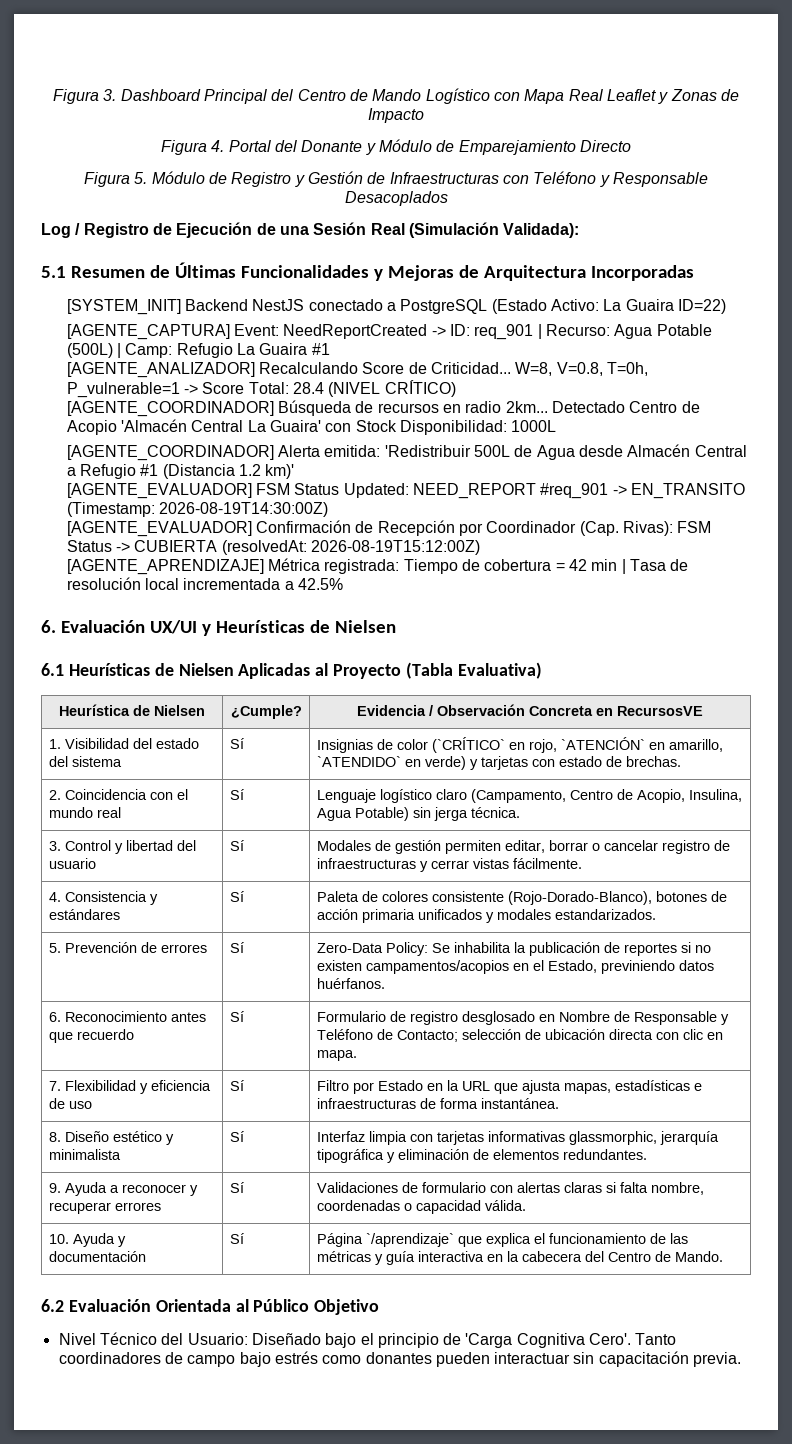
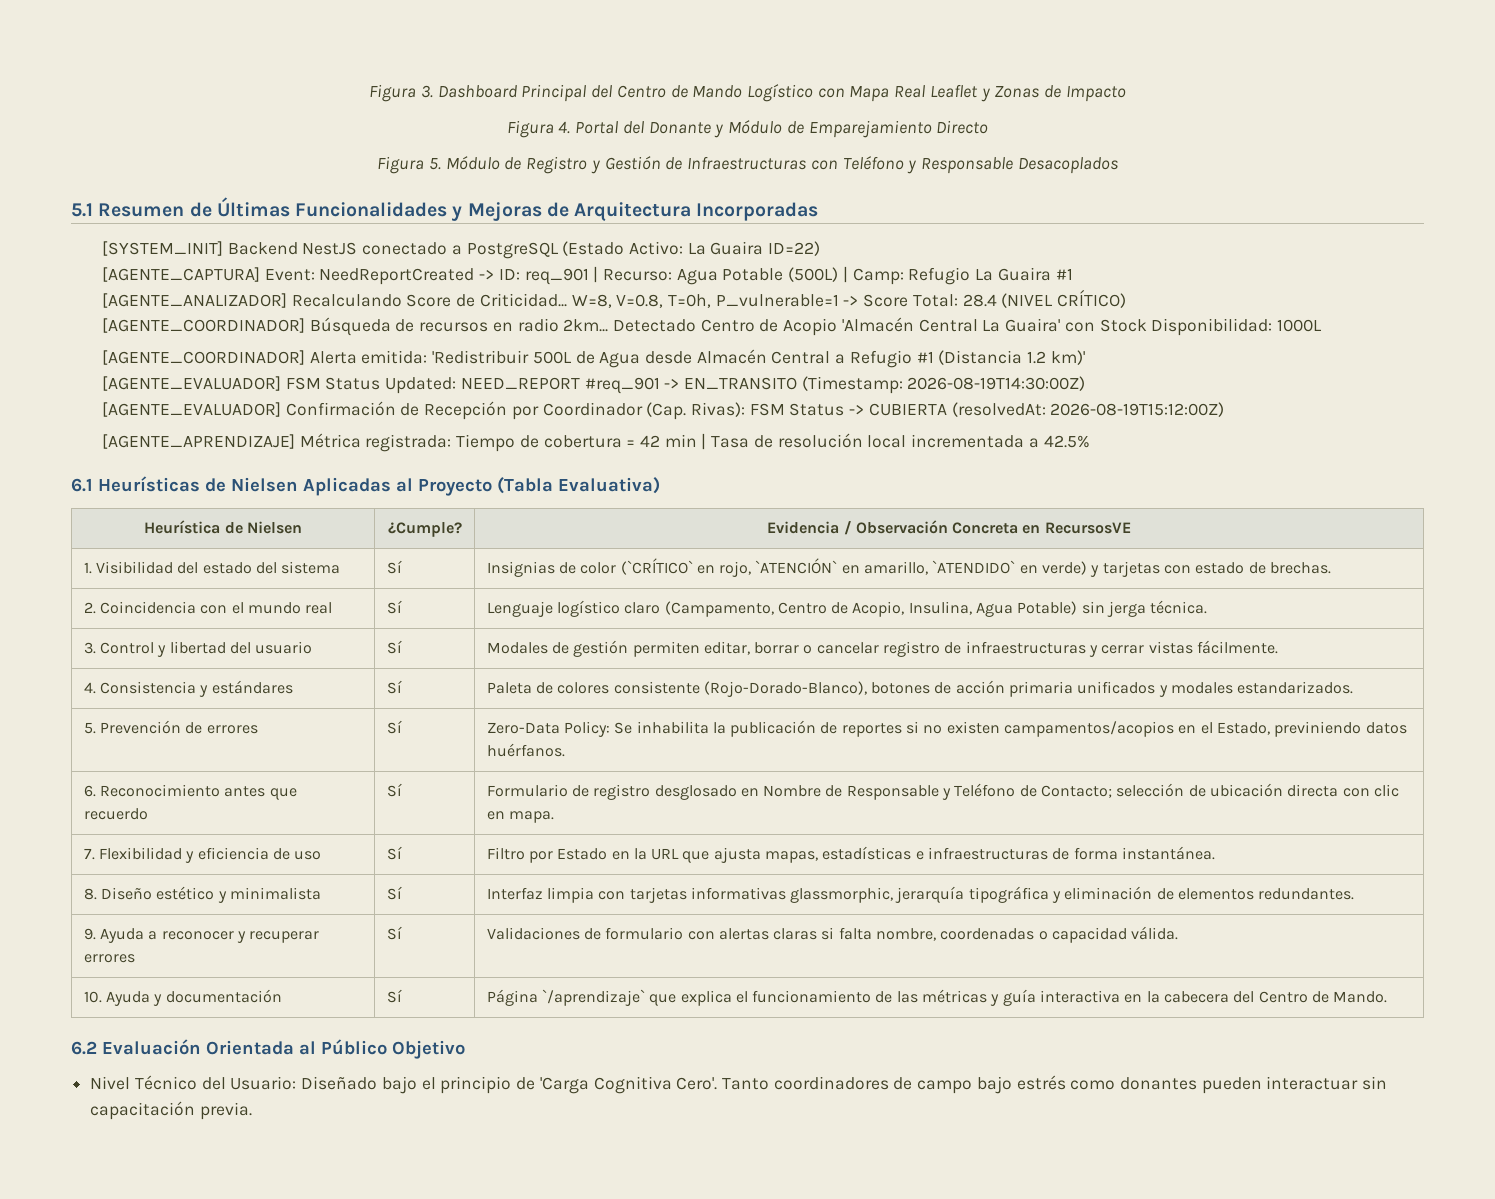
[41,222,580,238] // Log / Registro de Ejecución de una Sesión Real (Simulación Validada): -> (1118, 165) none
[41,620,396,636] // 6. Evaluación UX/UI y Heurísticas de Nielsen -> (1090, 441) none

